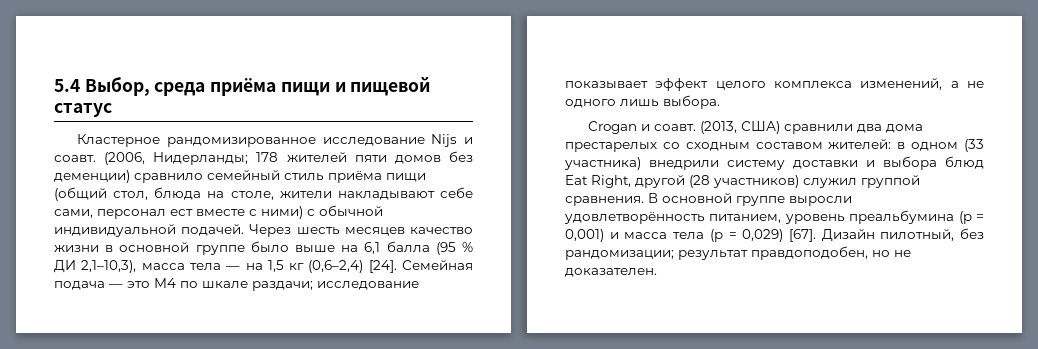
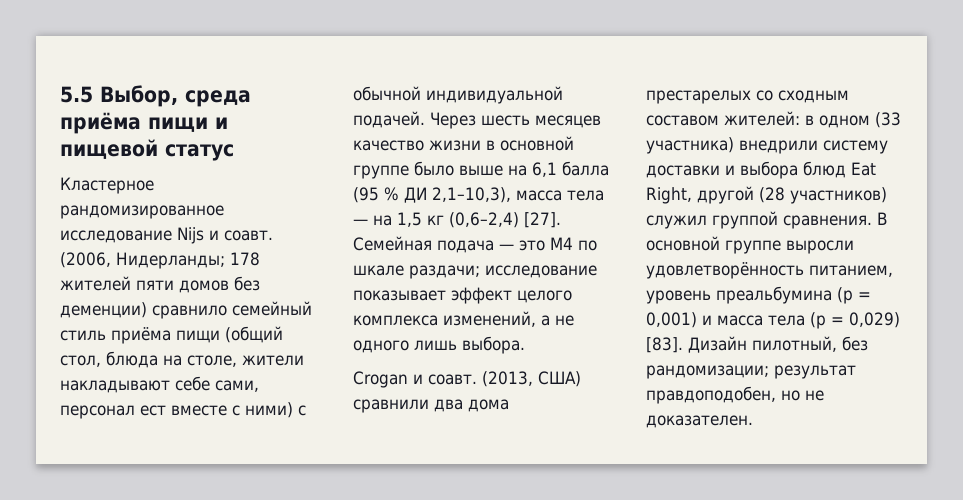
[54,79,80,92] 5.4 -> [60,86,93,103] 5.5
[368,260,397,273] [24]. -> [524,212,561,228] [27].
[788,229,816,242] [67]. -> [646,337,683,353] [83].

